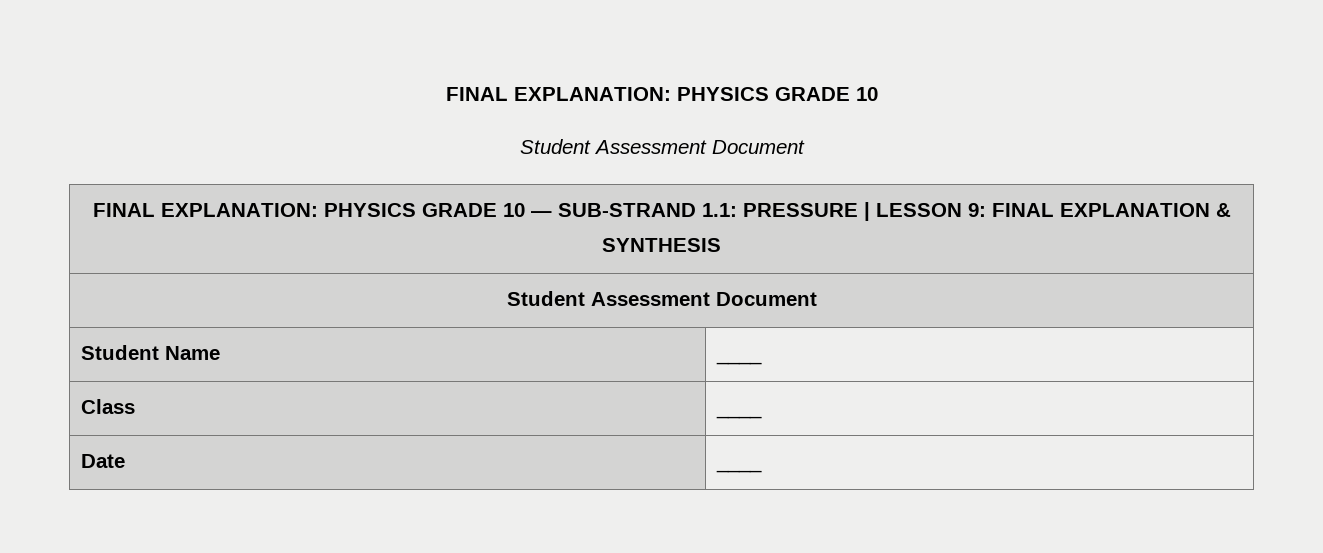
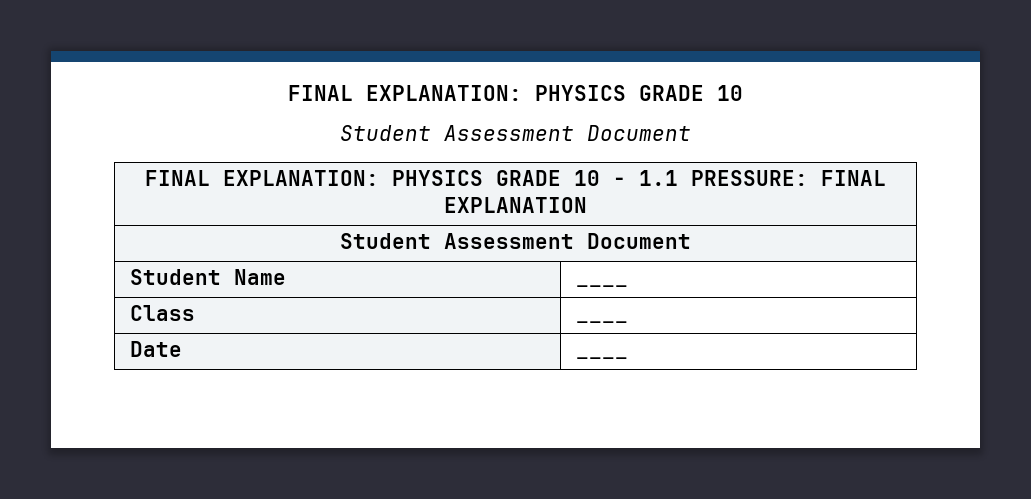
[530,202,986,221] — SUB-STRAND 1.1: PRESSURE | LESSON 9: -> [613,170,808,186] - 1.1 PRESSURE:
[1215,203,1231,217] [602,238,721,252] & SYNTHESIS -> (587, 205) none

